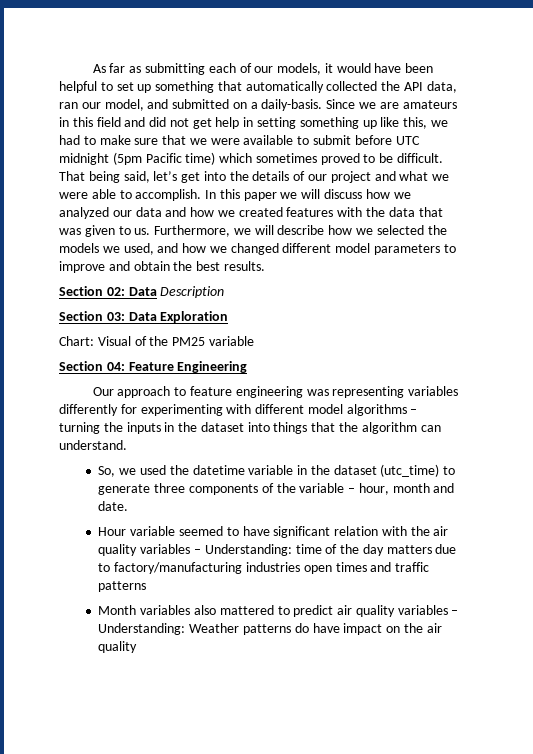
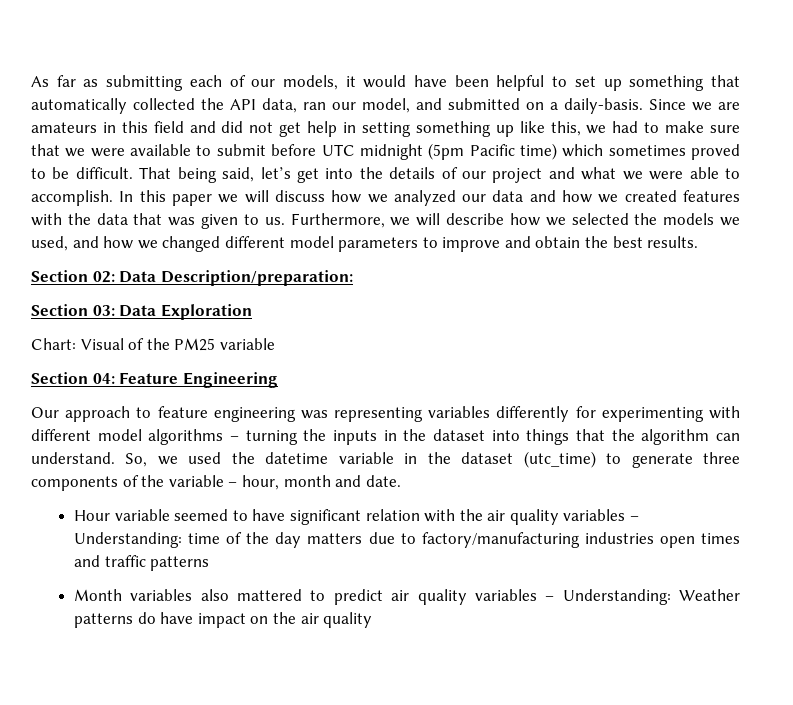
[160,286,225,298] Description -> [160,270,353,286] Description/preparation:
(127, 445) // -> (115, 458) none

